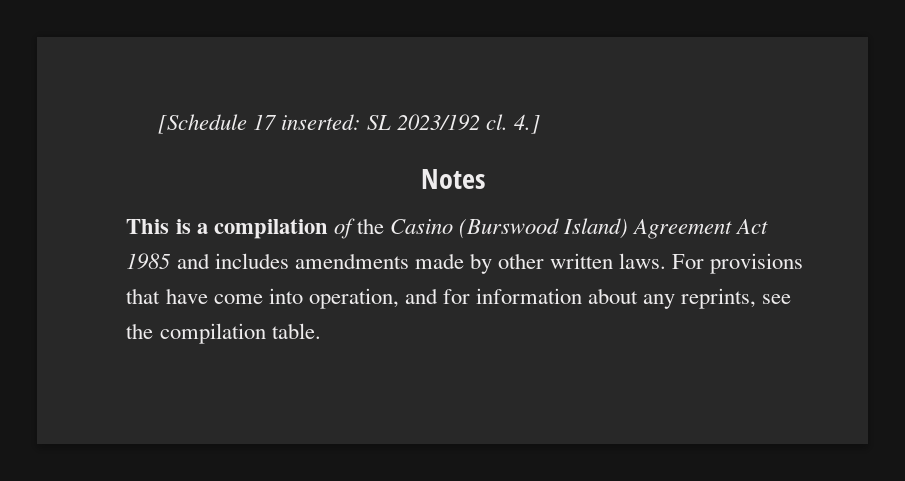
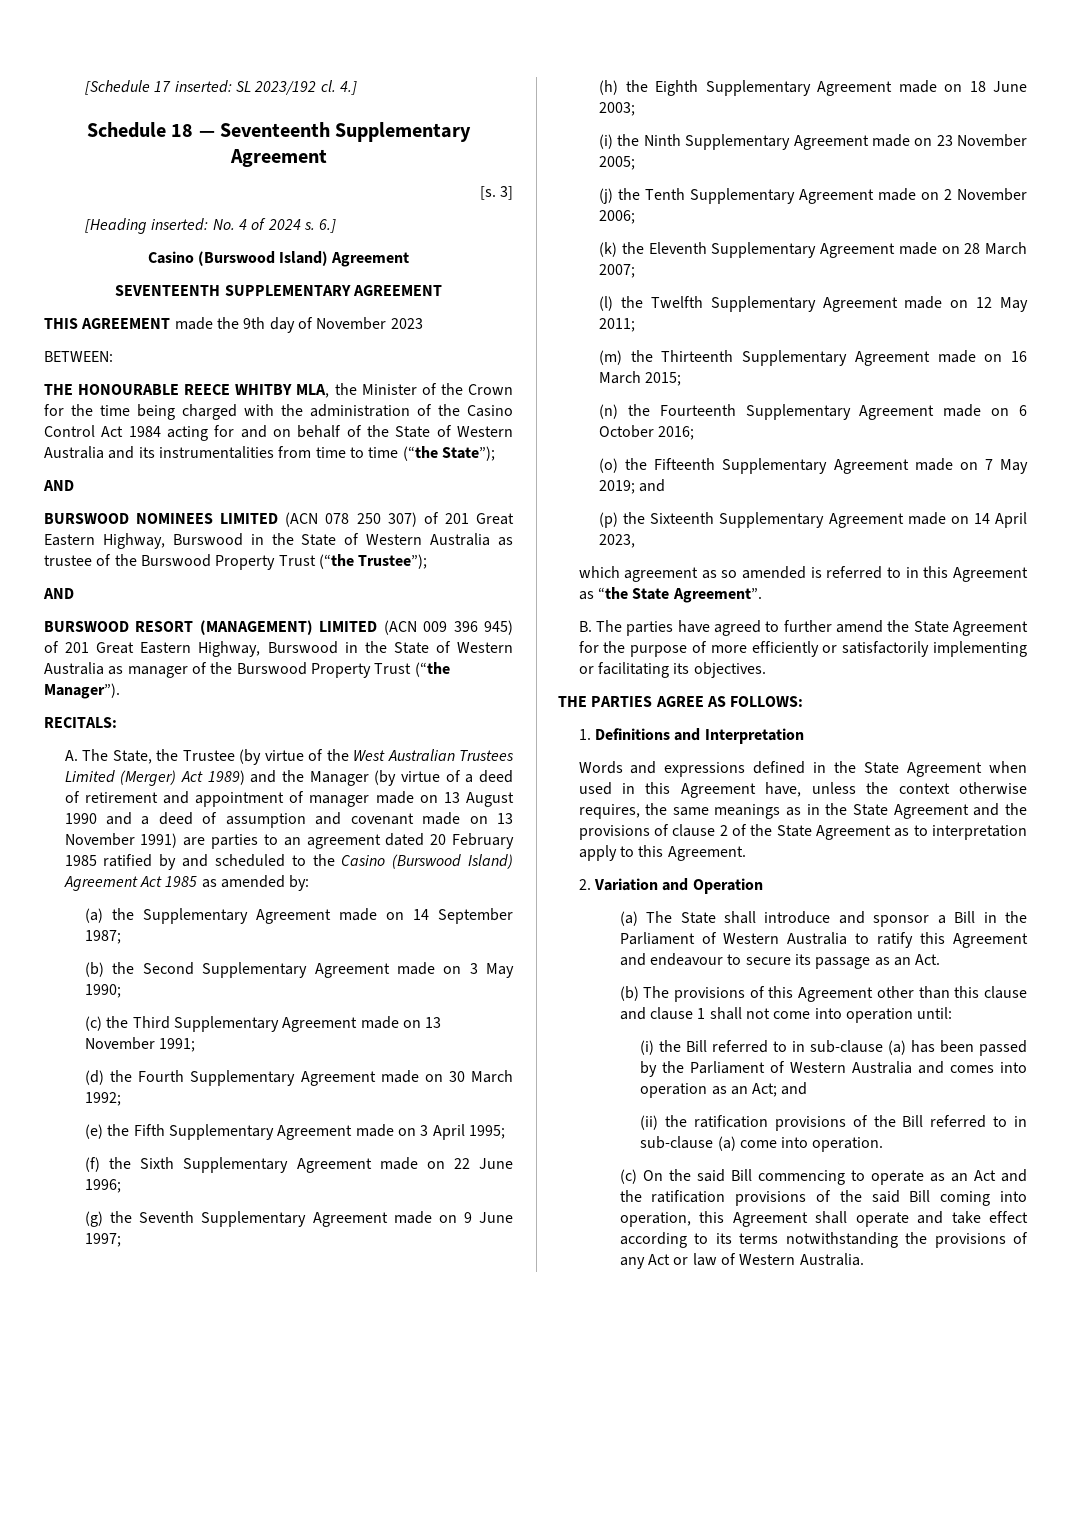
[420,169,485,189] [126,218,355,239] Notes // This is a compilation of -> [86,122,472,142] [229,149,327,167] [479,186,513,200] [85,218,337,234] [147,251,410,267] [115,285,442,296] [44,317,423,333] [44,351,113,362] [44,383,513,398] [44,404,513,420] [44,425,513,441] [44,446,495,461] [43,480,74,491] [44,512,514,527] [44,533,514,549] [44,554,428,570] [43,588,74,599] [44,620,514,635] [44,641,514,657] [44,662,450,678] [44,683,120,699] [44,717,117,728] [64,749,515,765] [64,770,514,786] [64,791,515,807] [64,812,513,828] [64,833,514,849] [64,854,306,870] Schedule 18 — Seventeenth Supplementary Agreement // [s. 3] // [Heading inserted: No. 4 of 2024 s. 6.] // Casino (Burswood Island) Agreement // SEVENTEENTH SUPPLEMENTARY AGREEMENT // THIS AGREEMENT made the 9th day of November 2023 // BETWEEN: // THE HONOURABLE REECE WHITBY MLA, the Minister of the Crown for the time being charged with the administration of the Casino Control Act 1984 acting for and on behalf of the State of Western Australia and its instrumentalities from time to time (“the State”); // AND // BURSWOOD NOMINEES LIMITED (ACN 078 250 307) of 201 Great Eastern Highway, Burswood in the State of Western Australia as trustee of the Burswood Property Trust (“the Trustee”); // AND // BURSWOOD RESORT (MANAGEMENT) LIMITED (ACN 009 396 945) of 201 Great Eastern Highway, Burswood in the State of Western Australia as manager of the Burswood Property Trust (“the Manager”). // RECITALS: // A. The State, the Trustee (by virtue of the West Australian Trustees Limited (Merger) Act 1989) and the Manager (by virtue of a deed of retirement and appointment of manager made on 13 August 1990 and a deed of assumption and covenant made on 13 November 1991) are parties to an agreement dated 20 February 1985 ratified by and scheduled to
[176,253,804,274] [126,288,792,309] [126,323,321,344] and includes amendments made by other written laws. For provisions that have come into operation, and for information about any reprints, see the compilation table. -> [201,875,310,891] [85,908,514,924] [85,930,122,944] [85,962,514,978] [85,984,122,998] [85,1016,442,1032] [85,1037,196,1052] [85,1070,513,1086] [85,1092,122,1106] [85,1124,505,1140] [85,1157,513,1173] [85,1179,122,1193] [85,1211,513,1227] [85,1233,122,1247] [599,80,1027,96] [599,102,636,116] [599,134,1027,150] [599,156,636,170] [599,188,1027,204] [599,210,636,224] [599,242,1027,258] [599,264,636,278] [599,296,1028,312] [599,318,636,332] [599,350,1027,366] [599,371,682,386] [599,404,1027,420] [599,425,695,440] [599,458,1028,474] [599,479,666,494] [599,512,1027,528] [599,534,636,548] [578,566,1029,582] [578,587,762,603] [578,620,1028,636] [578,641,1027,657] [578,662,766,678] [558,696,804,707] [578,728,804,744] [578,761,1027,777] [578,782,1027,798] [578,803,1028,819] [578,824,1027,840] [578,845,746,861] [578,878,763,894] [619,911,1027,927] [619,932,1028,948] [619,953,941,969] [619,986,1027,1002] [619,1007,953,1023] [640,1040,1027,1056] [640,1061,1027,1077] [640,1082,808,1098] [640,1115,1027,1131] [640,1136,884,1152] [619,1169,1027,1185] [619,1190,1027,1206] [619,1211,1028,1227] [619,1232,1028,1248] [619,1253,864,1269] as amended by: // (a) the Supplementary Agreement made on 14 September 1987; // (b) the Second Supplementary Agreement made on 3 May 1990; // (c) the Third Supplementary Agreement made on 13 November 1991; // (d) the Fourth Supplementary Agreement made on 30 March 1992; // (e) the Fifth Supplementary Agreement made on 3 April 1995; // (f) the Sixth Supplementary Agreement made on 22 June 1996; // (g) the Seventh Supplementary Agreement made on 9 June 1997; // (h) the Eighth Supplementary Agreement made on 18 June 2003; // (i) the Ninth Supplementary Agreement made on 23 November 2005; // (j) the Tenth Supplementary Agreement made on 2 November 2006; // (k) the Eleventh Supplementary Agreement made on 28 March 2007; // (l) the Twelfth Supplementary Agreement made on 12 May 2011; // (m) the Thirteenth Supplementary Agreement made on 16 March 2015; // (n) the Fourteenth Supplementary Agreement made on 6 October 2016; // (o) the Fifteenth Supplementary Agreement made on 7 May 2019; and // (p) the Sixteenth Supplementary Agreement made on 14 April 2023, // which agreement as so amended is referred to in this Agreement as “the State Agreement”. // B. The parties have agreed to further amend the State Agreement for the purpose of more efficiently or satisfactorily implementing or facilitating its objectives. // THE PARTIES AGREE AS FOLLOWS: // 1. Definitions and Interpretation // Words and expressions defined in the State Agreement when used in this Agreement have, unless the context otherwise requires, the same meanings as in the State Agreement and the provisions of clause 2 of the State Agreement as to interpretation apply to this Agreement. // 2. Variation and Operation // (a) The State shall introduce and sponsor a Bill in the Parliament of Western Australia to ratify this Agreement and endeavour to secure its passage as an Act. // (b) The provisions of this Agreement other than this clause and clause 1 shall not come into operation until: // (i) the Bill referred to in sub-clause (a) has been passed by the Parliament of Western Australia and comes into operation as an Act; and // (ii) the ratification provisions of the Bill referred to in sub-clause (a) come into operation. // (c) On the said Bill commencing to operate as an Act and the ratification provisions of the said Bill coming into operation, this Agreement shall operate and take effect according to its terms notwithstanding the provisions of any Act or law of Western Australia.

